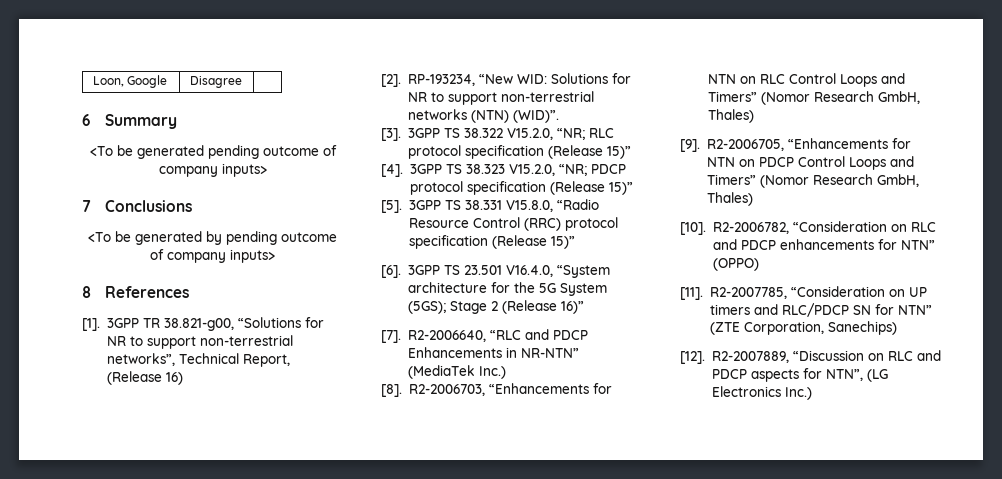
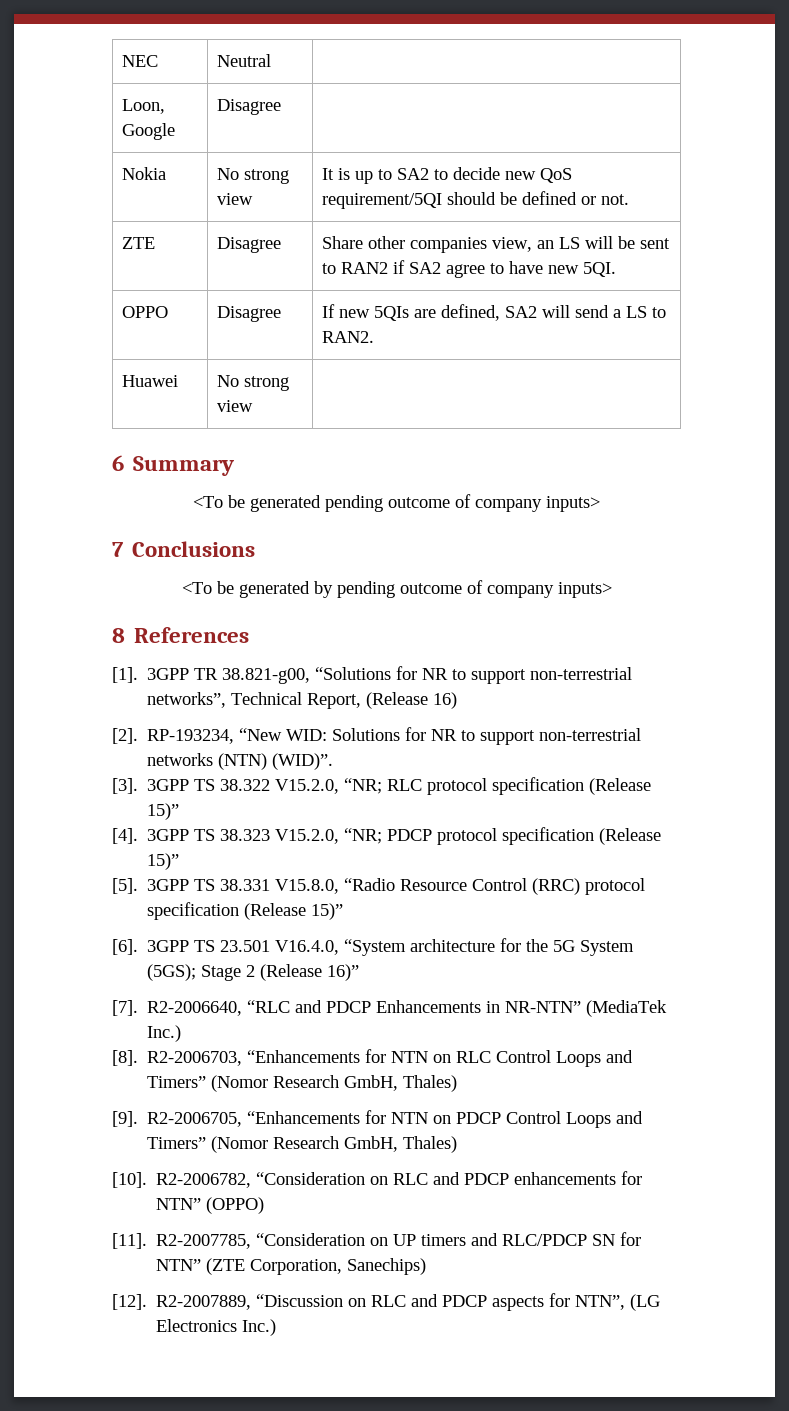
(92, 81) none -> [122,55,159,67] [217,54,272,67] NEC | Neutral | //
(242, 82) none -> [122,167,167,180] [217,168,290,184] [217,193,254,205] [322,167,573,184] [322,191,630,209] [122,237,156,249] [217,237,282,253] [322,236,671,253] [322,260,617,278] [122,306,169,318] [217,306,282,322] [322,304,667,321] [322,331,375,343] [122,375,179,387] [217,375,290,391] [217,400,254,412] // Nokia | No strong view | It is up to SA2 to decide new QoS requirement/5QI should be defined or not. // ZTE | Disagree | Share other companies view, an LS will be sent to RAN2 if SA2 agree to have new 5QI. // OPPO | Disagree | If new 5QIs are defined, SA2 will send a LS to RAN2. // Huawei | No strong view |

